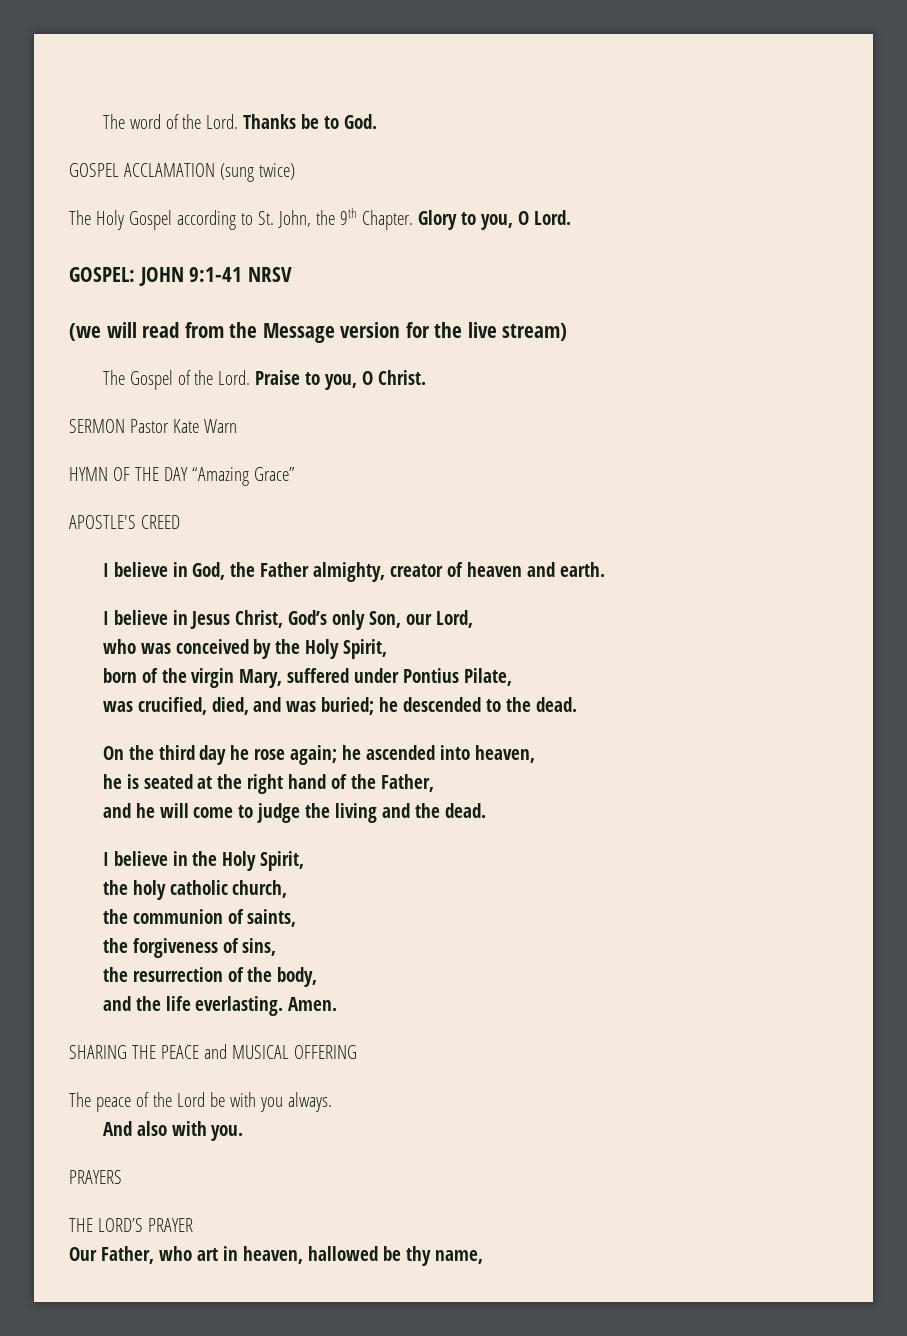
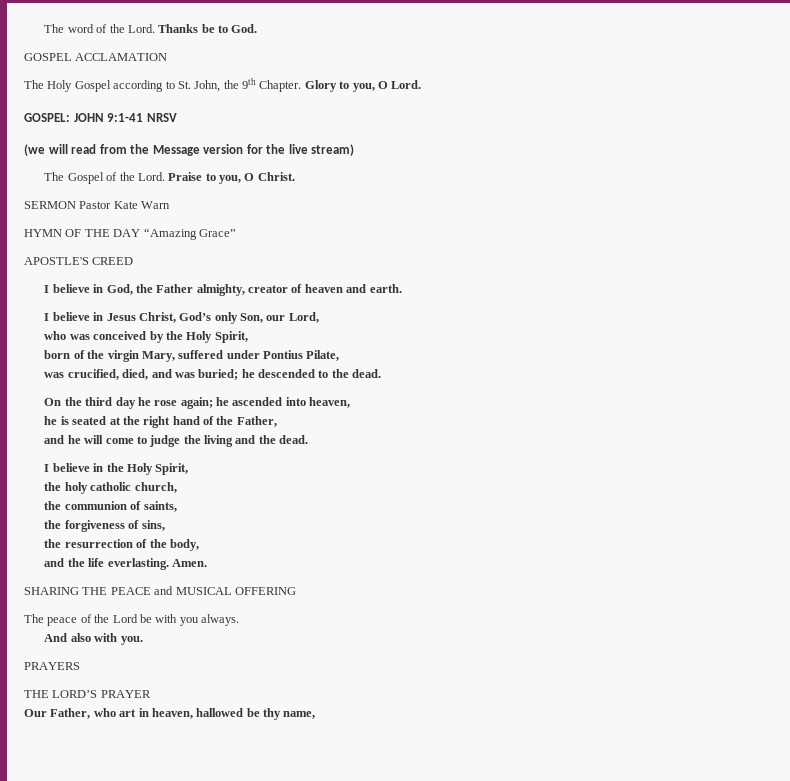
[219,163,295,182] (sung twice) -> (168, 57) none

